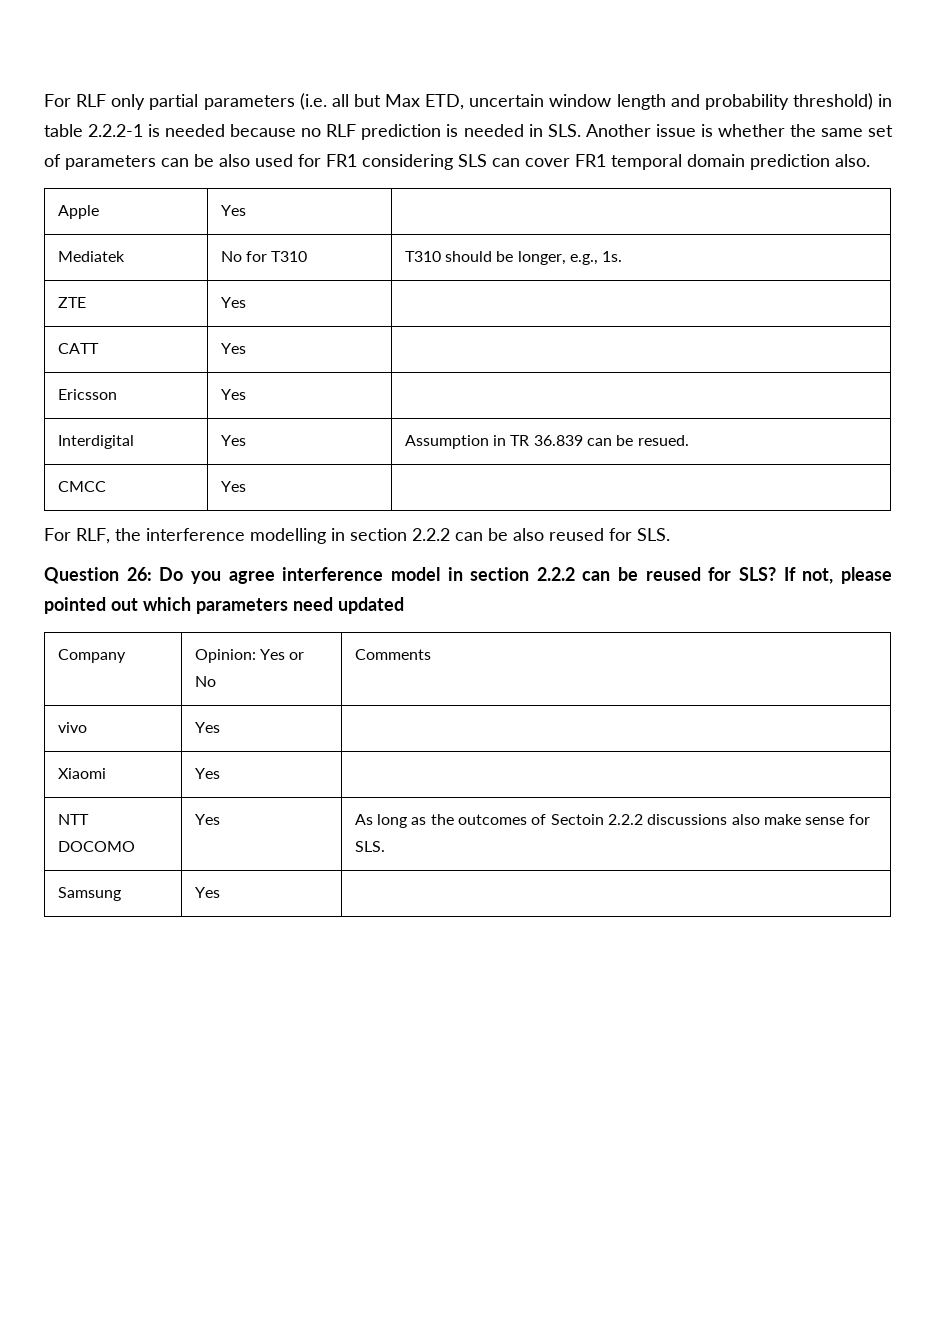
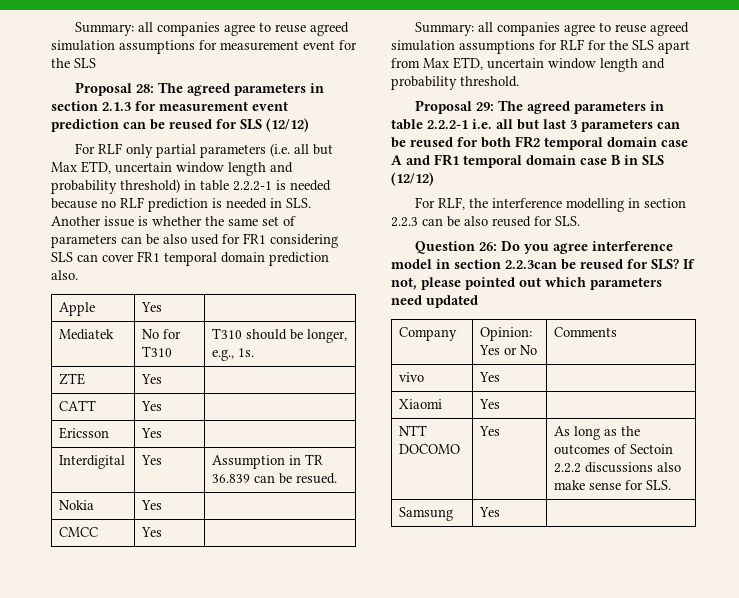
(44, 100) none -> [75,22,350,36] [51,40,357,54] [51,58,96,68] [75,82,325,96] [51,101,288,111] [51,118,309,132] Summary: all companies agree to reuse agreed simulation assumptions for measurement event for the SLS // Proposal 28: The agreed parameters in section 2.1.3 for measurement event prediction can be reused for SLS (12/12) //
(689, 440) none -> [59,500,95,510] [141,500,163,510] // Nokia | Yes |
(246, 486) none -> [415,22,690,36] [391,39,690,54] [391,57,665,72] [391,76,519,90] [415,100,665,114] [391,119,680,132] [391,136,688,150] [391,154,664,168] [391,172,434,186] // Summary: all companies agree to reuse agreed simulation assumptions for RLF for the SLS apart from Max ETD, uncertain window length and probability threshold. // Proposal 29: The agreed parameters in table 2.2.2-1 i.e. all but last 3 parameters can be reused for both FR2 temporal domain case A and FR1 temporal domain case B in SLS (12/12)
[412,528,450,541] 2.2.2 -> [391,217,418,227] 2.2.3
[536,567,611,581] 2.2.2 can -> [505,260,557,269] 2.2.3can

